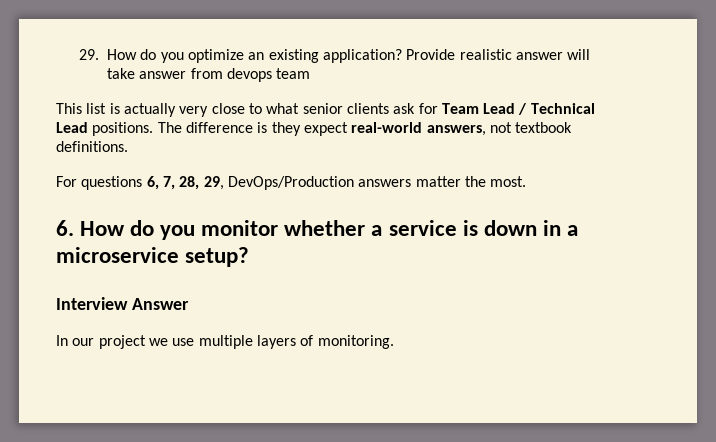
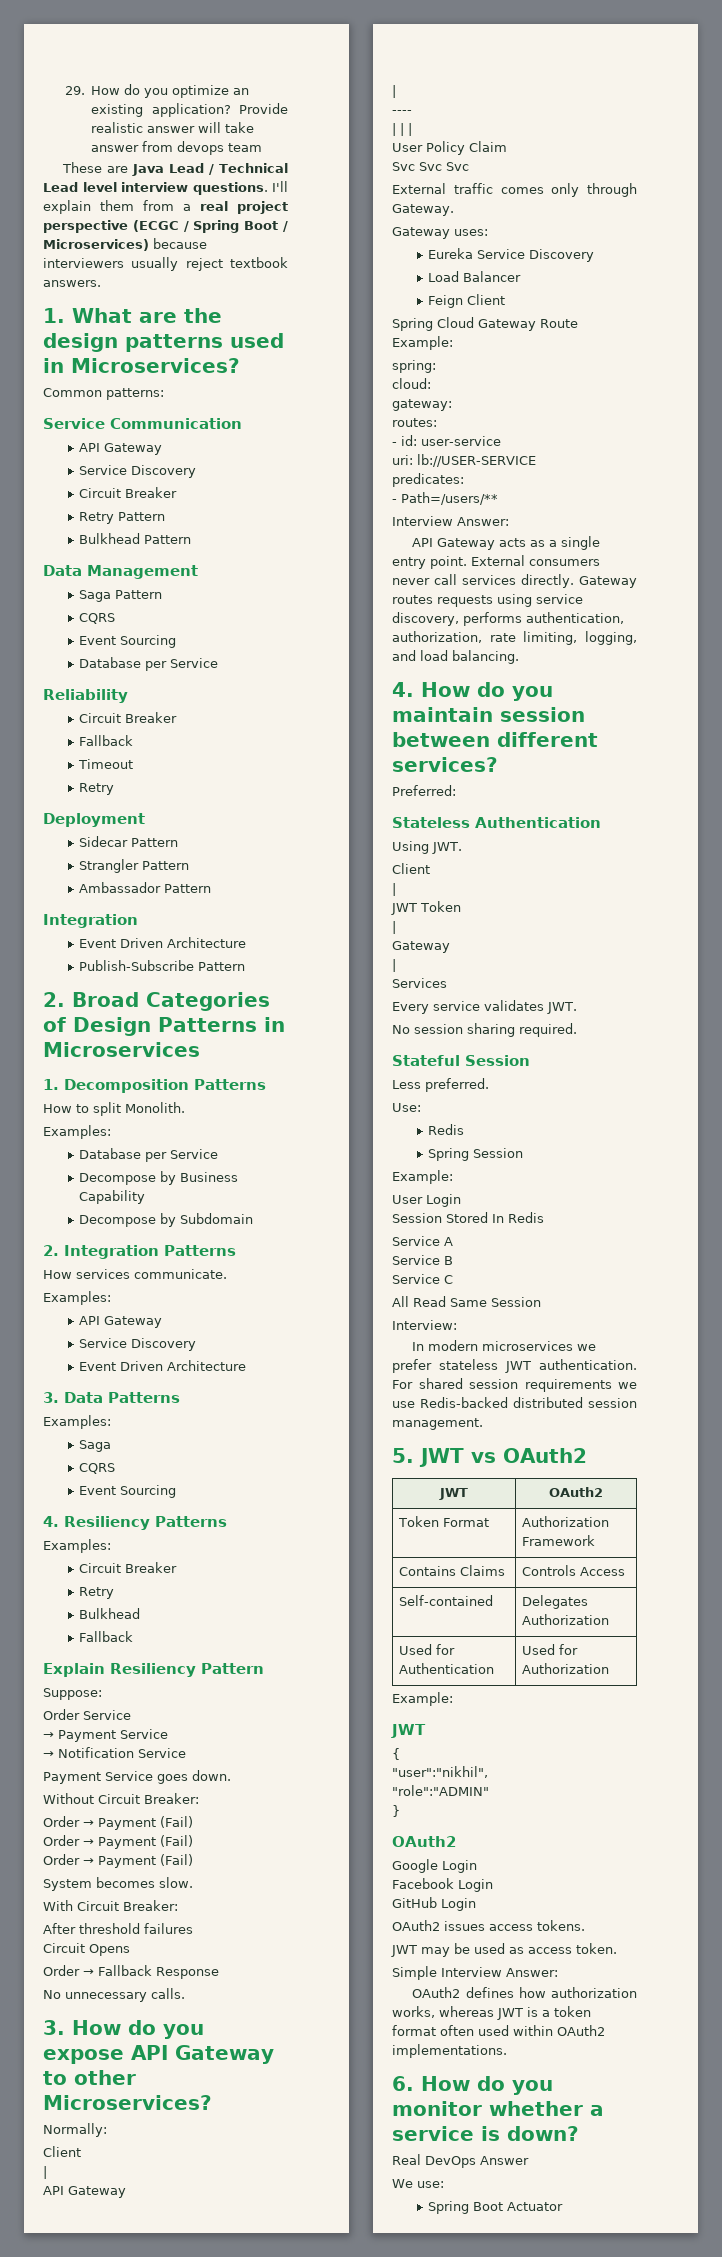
[56,103,595,117] [56,122,573,136] [56,141,128,152] [56,176,527,190] This list is actually very close to what senior clients ask for Team Lead / Technical Lead positions. The difference is they expect real-world answers, not textbook definitions. // For questions 6, 7, 28, 29, DevOps/Production answers matter the most. -> [62,162,289,176] [43,181,288,195] [43,200,288,214] [43,220,289,233] [43,238,207,251] [43,257,288,271] [43,280,101,287] [43,308,222,323] [43,333,284,352] [43,358,240,373] [43,388,164,400] [43,418,242,429] [78,443,162,455] [78,465,196,478] [78,487,177,498] [78,512,165,524] [78,533,191,544] [43,565,198,579] [78,590,162,602] [78,613,115,624] [78,635,176,648] [78,657,218,671] [43,689,128,703] [78,712,177,723] [78,735,133,746] [77,759,133,769] [78,783,114,795] [43,813,145,827] [78,836,178,847] [78,859,189,873] [78,882,211,893] [43,914,138,928] [78,937,246,948] [78,960,245,971] [43,992,270,1011] [43,1017,285,1036] [43,1042,200,1057] [43,1079,266,1093] [43,1102,185,1116] [43,1125,111,1139] [78,1148,218,1162] [78,1171,238,1185] [78,1190,145,1204] [78,1213,253,1227] [43,1245,236,1259] [43,1269,227,1279] [43,1291,111,1305] [78,1316,162,1328] [78,1338,196,1351] [78,1360,246,1371] [43,1392,180,1403] [43,1415,111,1429] [78,1440,111,1452] [78,1463,115,1474] [78,1485,176,1498] [43,1516,227,1530] [43,1539,111,1553] [78,1562,177,1573] [78,1587,114,1599] [78,1608,140,1619] [78,1631,133,1642] [43,1663,264,1677] [43,1688,102,1700] [43,1709,131,1720] [43,1729,168,1742] [43,1747,186,1758] [43,1770,231,1784] [43,1793,199,1804] [43,1816,193,1830] [43,1835,193,1849] [43,1854,193,1868] [43,1877,193,1891] [43,1900,178,1911] [43,1923,193,1934] [43,1943,130,1956] [43,1965,219,1979] [43,1988,185,2002] [43,2020,204,2039] [43,2045,274,2064] [43,2070,136,2085] [43,2095,212,2110] [43,2123,107,2137] [43,2146,81,2157] [43,2166,47,2179] [43,2186,126,2198] [392,85,396,98] [392,110,412,114] [392,123,412,136] [392,141,507,155] [392,162,469,171] [392,183,637,197] [392,204,454,216] [392,227,488,239] [427,248,594,262] [427,271,521,282] [427,294,505,308] [392,317,578,331] [392,336,453,350] [392,360,436,373] [392,378,431,389] [392,399,452,411] [392,418,437,427] [392,435,501,446] [392,454,536,467] [392,473,464,487] [392,492,498,505] [392,516,509,526] [412,536,601,550] [392,555,600,569] [392,574,637,588] [392,594,583,607] [392,612,624,626] [392,631,637,645] [392,650,519,664] [392,682,553,701] [392,707,585,722] [392,732,598,747] [392,757,498,772] [392,785,456,796] [392,817,601,828] [392,841,462,854] [392,863,430,874] [392,883,396,896] [391,901,461,915] [392,921,396,934] [392,941,450,953] [392,959,396,972] [392,978,447,988] [392,1000,577,1014] [392,1023,577,1037] [392,1055,530,1066] [392,1078,489,1092] [392,1103,421,1112] [427,1124,464,1135] [427,1148,523,1161] [392,1170,453,1184] [392,1194,461,1207] [392,1212,544,1223] [392,1236,453,1246] [392,1255,453,1265] [392,1274,453,1284] [392,1296,541,1307] [392,1320,457,1330] [412,1340,597,1351] [392,1359,637,1373] [392,1378,637,1392] [392,1397,637,1408] [392,1418,483,1430] [392,1448,587,1467] [439,1488,468,1500] [549,1487,603,1497] [397,1516,489,1527] [521,1516,609,1527] [521,1535,595,1546] [398,1565,505,1576] [521,1565,625,1576] [398,1595,493,1606] [521,1595,588,1609] [521,1614,609,1625] [398,1644,455,1655] [398,1663,494,1674] [521,1644,578,1655] [521,1663,609,1674] [392,1692,453,1706] [391,1724,426,1738] [392,1748,400,1760] [392,1766,488,1778] [392,1785,489,1796] [392,1805,400,1817] [392,1836,456,1847] [392,1859,477,1873] [392,1878,493,1892] [392,1897,476,1911] [392,1920,585,1931] [391,1943,617,1957] [392,1966,558,1980] [412,1987,637,1998] [392,2006,591,2020] [392,2025,605,2036] [392,2044,507,2058] These are Java Lead / Technical Lead level interview questions. I'll explain them from a real project perspective (ECGC / Spring Boot / Microservices) because interviewers usually reject textbook answers. // 1. What are the design patterns used in Microservices? // Common patterns: // Service Communication // API Gateway // Service Discovery // Circuit Breaker // Retry Pattern // Bulkhead Pattern // Data Management // Saga Pattern // CQRS // Event Sourcing // Database per Service // Reliability // Circuit Breaker // Fallback // Timeout // Retry // Deployment // Sidecar Pattern // Strangler Pattern // Ambassador Pattern // Integration // Event Driven Architecture // Publish-Subscribe Pattern // 2. Broad Categories of Design Patterns in Microservices // 1. Decomposition Patterns // How to split Monolith. // Examples: // Database per Service // Decompose by Business Capability // Decompose by Subdomain // 2. Integration Patterns // How services communicate. // Examples: // API Gateway // Service Discovery // Event Driven Architecture // 3. Data Patterns // Examples: // Saga // CQRS // Event Sourcing // 4. Resiliency Patterns // Examples: // Circuit Breaker // Retry // Bulkhead // Fallback // Explain Resiliency Pattern // Suppose: // Order Service // → Payment Service // → Notification Service // Payment Service goes down. // Without Circuit Breaker: // Order → Payment (Fail) // Order → Payment (Fail) // Order → Payment (Fail) // System becomes slow. // With Circuit Breaker: // After threshold failures // Circuit Opens // Order → Fallback Response // No unnecessary calls. // 3. How do you expose API Gateway to other Microservices? // Normally: // Client // | // API Gateway // | // ---- // | | | // User Policy Claim // Svc Svc Svc // External traffic comes only through Gateway. // Gateway uses: // Eureka Service Discovery // Load Balancer // Feign Client // Spring Cloud Gateway Route Example: // spring: // cloud: // gateway: // routes: // - id: user-service // uri: lb://USER-SERVICE // predicates: // - Path=/users/** // Interview Answer: // API Gateway acts as a single entry point. External consumers never call services directly. Gateway routes requests using service discovery, performs authentication, authorization, rate limiting, logging, and load balancing. // 4. How do you maintain session between different services? // Preferred: // Stateless Authentication // Using JWT. // Client // | // JWT Token // | // Gateway // | // Services // Every service validates JWT. // No session sharing required. // Stateful Session // Less preferred. // Use: // Redis // Spring Session // Example: // User Login // Session Stored In Redis // Service A // Service B // Service C // All Read Same Session // Interview: // In modern microservices we prefer stateless JWT authentication. For shared session requirements we use Redis-backed distributed session management. // 5. JWT vs OAuth2 // JWT | OAuth2 // Token Format | Authorization Framework // Contains Claims | Controls Access // Self-contained | Delegates Authorization // Used for Authentication | Used for Authorization // Example: // JWT // { // "user":"nikhil", // "role":"ADMIN" // } // OAuth2 // Google Login // Facebook Login // GitHub Login // OAuth2 issues access tokens. // JWT may be used as access token. // Simple Interview Answer: // OAuth2 defines how authorization works, whereas JWT is a token format often used within OAuth2 implementations.
[483,220,578,236] [56,247,250,267] [56,297,189,310] [56,335,394,349] down in a microservice setup? // Interview Answer // In our project we use multiple layers of monitoring. -> [507,2126,579,2141] [392,2154,529,2168] [392,2179,444,2188] [427,2201,563,2214] down? // Real DevOps Answer // We use: // Spring Boot Actuator

